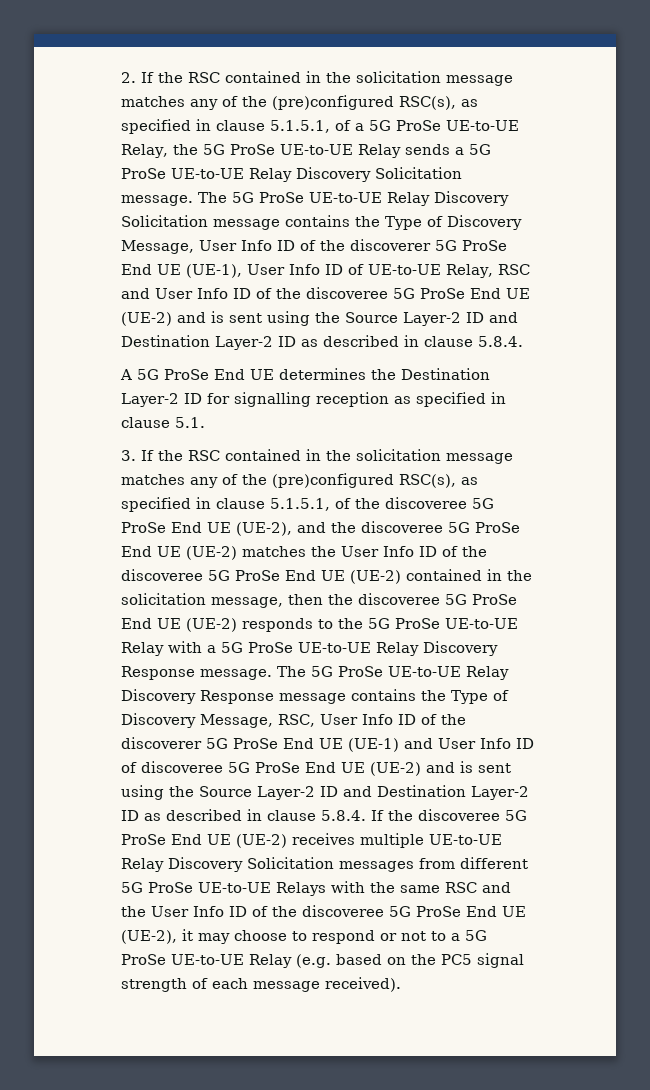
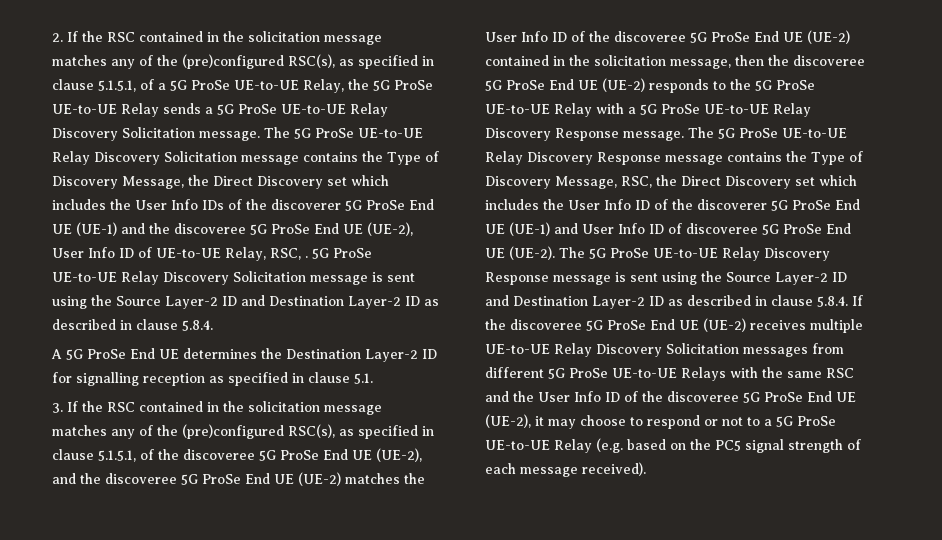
[199,239,508,251] [121,264,243,278] User Info ID of the discoverer 5G ProSe End UE (UE-1), -> [187,175,389,189] [51,199,434,211] [51,222,413,236] the Direct Discovery set which includes the User Info IDs of the discoverer 5G ProSe End UE (UE-1) and the discoveree 5G ProSe End UE (UE-2),
[498,264,531,275] [121,287,531,299] [121,312,207,326] RSC and User Info ID of the discoveree 5G ProSe End UE (UE-2) and -> [269,248,372,260] [51,271,368,285] RSC, . 5G ProSe UE-to-UE Relay Discovery Solicitation message
(316, 720) none -> [655,175,857,189] [484,199,564,210] the Direct Discovery set which includes the
[370,762,456,776] (UE-2) and -> [508,246,830,261] [484,272,611,285] (UE-2). The 5G ProSe UE-to-UE Relay Discovery Response message

